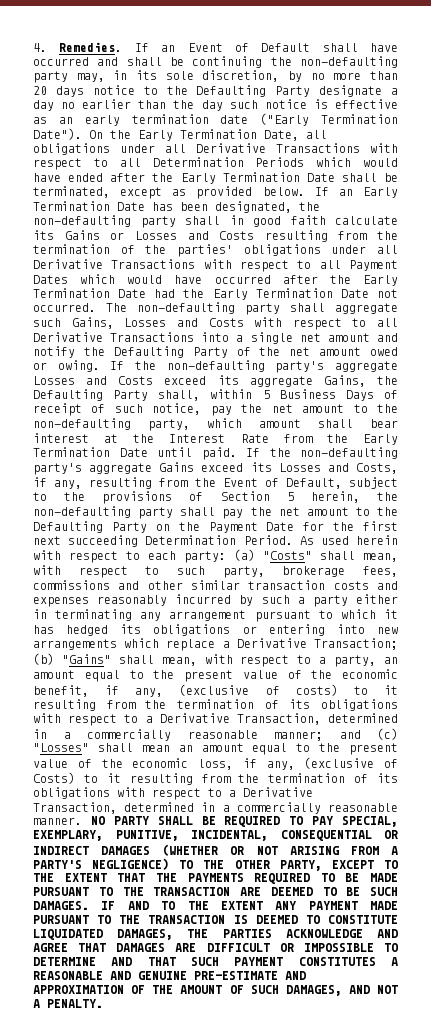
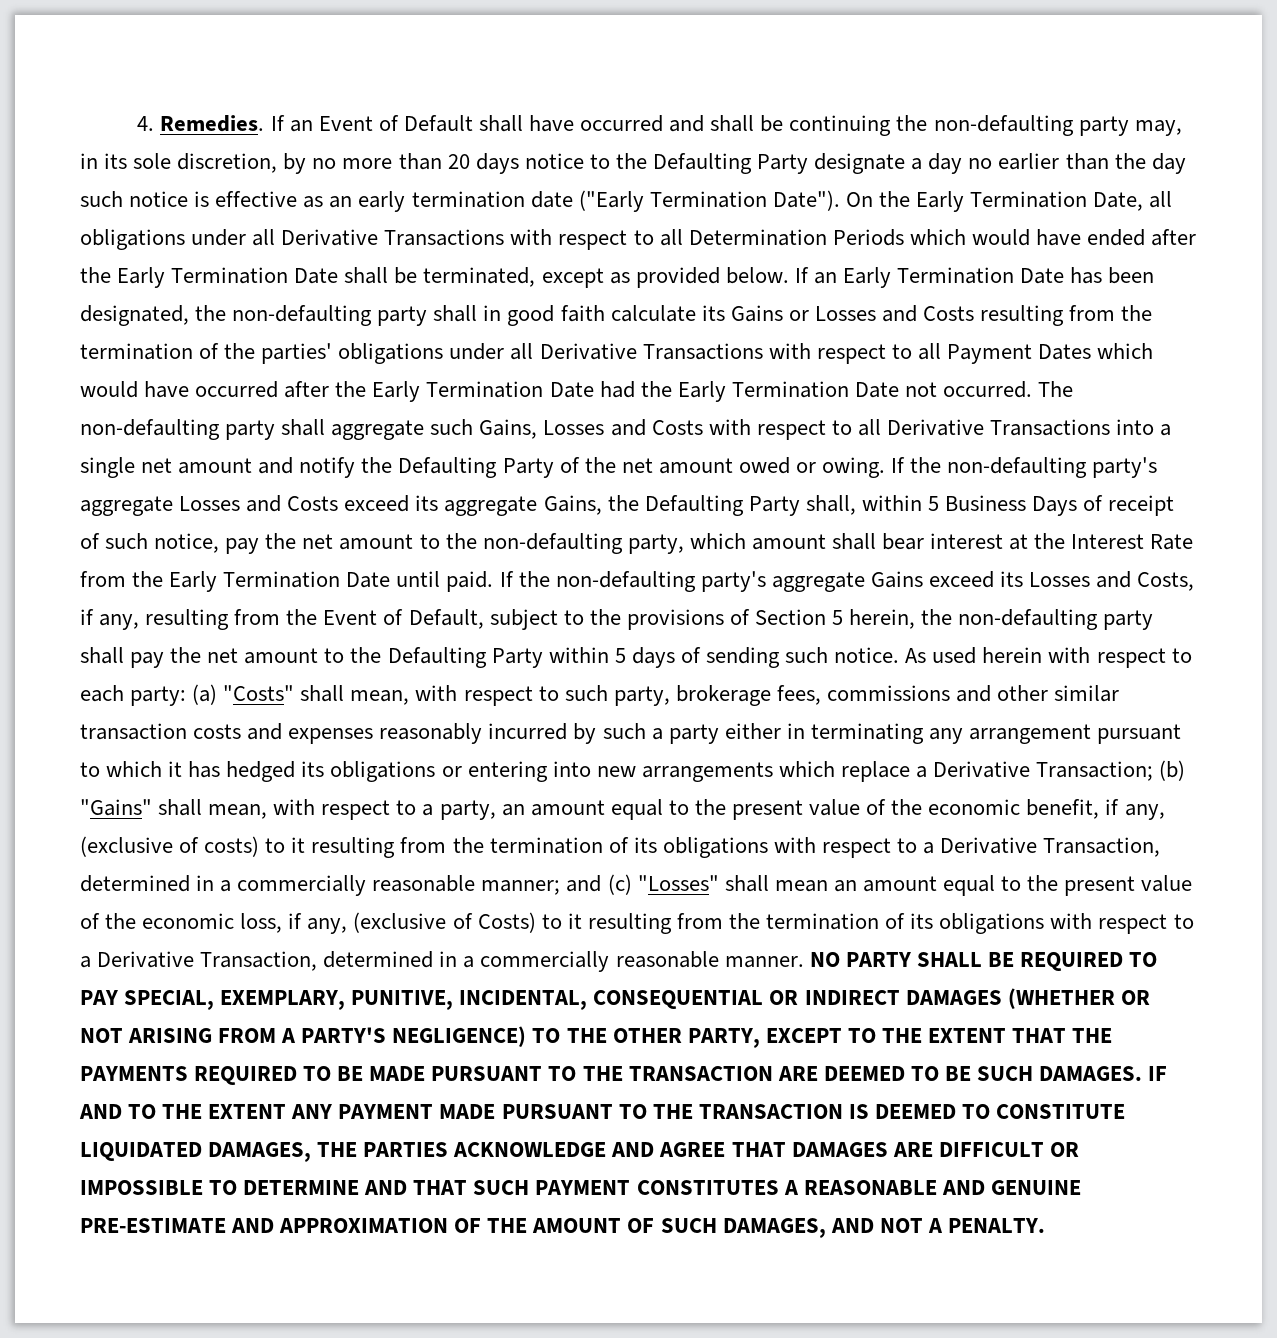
[155,521,398,533] [33,535,293,547] on the Payment Date for the first next succeeding Determination Period. -> [548,647,900,668] within 5 days of sending such notice.

